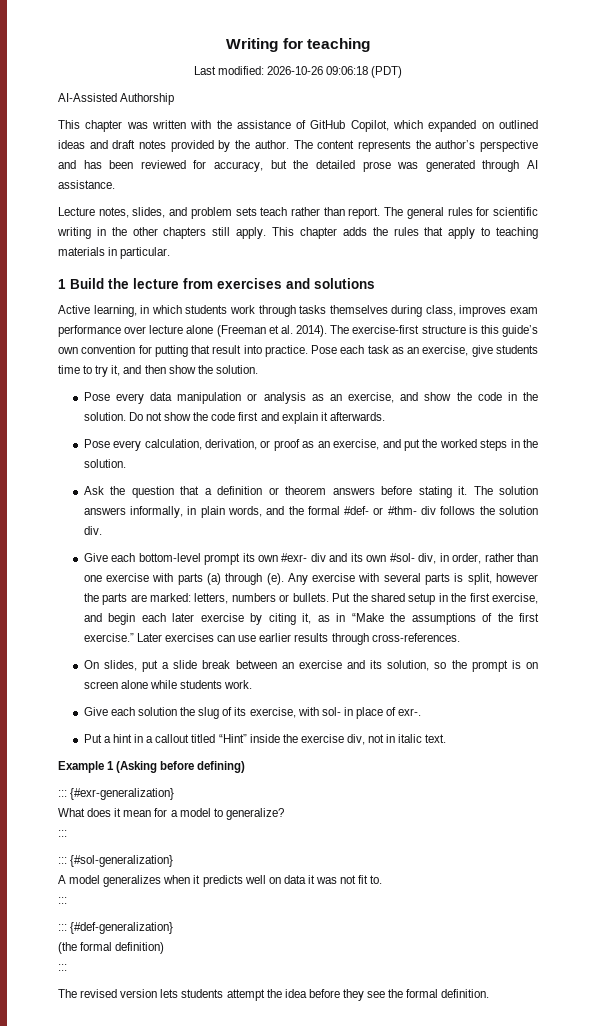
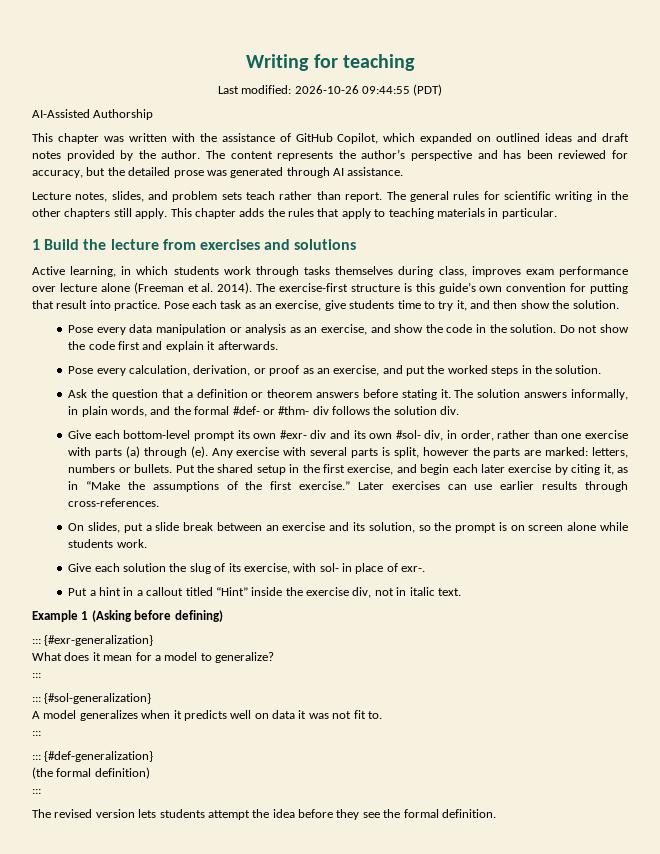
[326,66,369,75] 09:06:18 -> [361,86,410,94] 09:44:55

